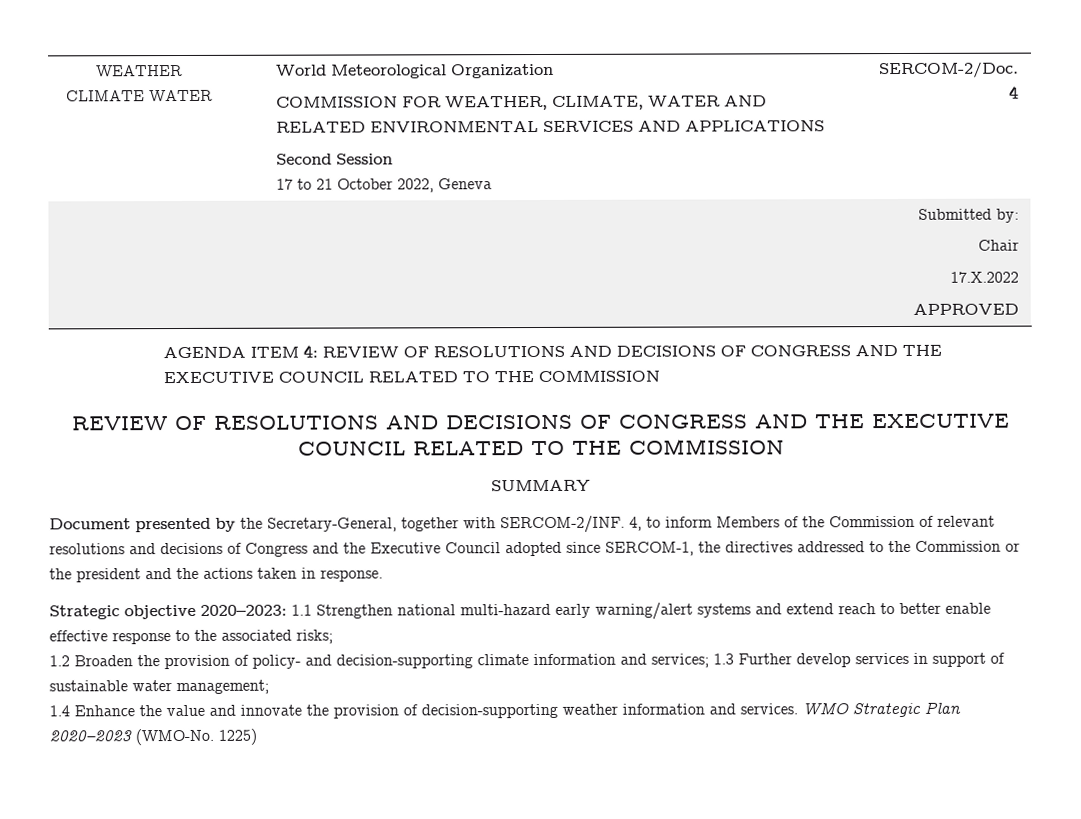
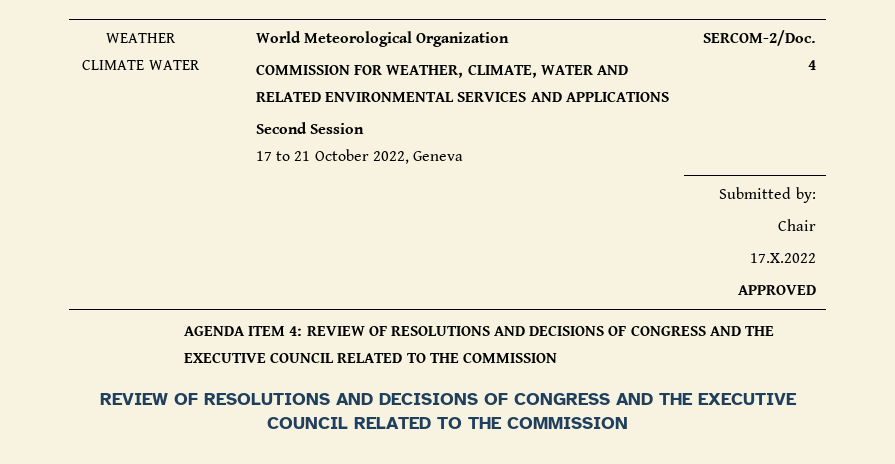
[491,479,591,492] [49,515,995,534] [49,540,1020,557] [49,567,383,583] [49,602,991,620] [49,629,333,645] [49,652,1005,670] [49,679,269,695] [49,701,961,719] [49,728,257,746] // SUMMARY // Document presented by the Secretary-General, together with SERCOM-2/INF. 4, to inform Members of the Commission of relevant resolutions and decisions of Congress and the Executive Council adopted since SERCOM-1, the directives addressed to the Commission or the president and the actions taken in response. // Strategic objective 2020–2023: 1.1 Strengthen national multi-hazard early warning/alert systems and extend reach to better enable effective response to the associated risks; // 1.2 Broaden the provision of policy- and decision-supporting climate information and services; 1.3 Further develop services in support of sustainable water management; // 1.4 Enhance the value and innovate the provision of decision-supporting weather information and services. WMO Strategic Plan 2020–2023 (WMO-No. 1225) -> (628, 423) none

